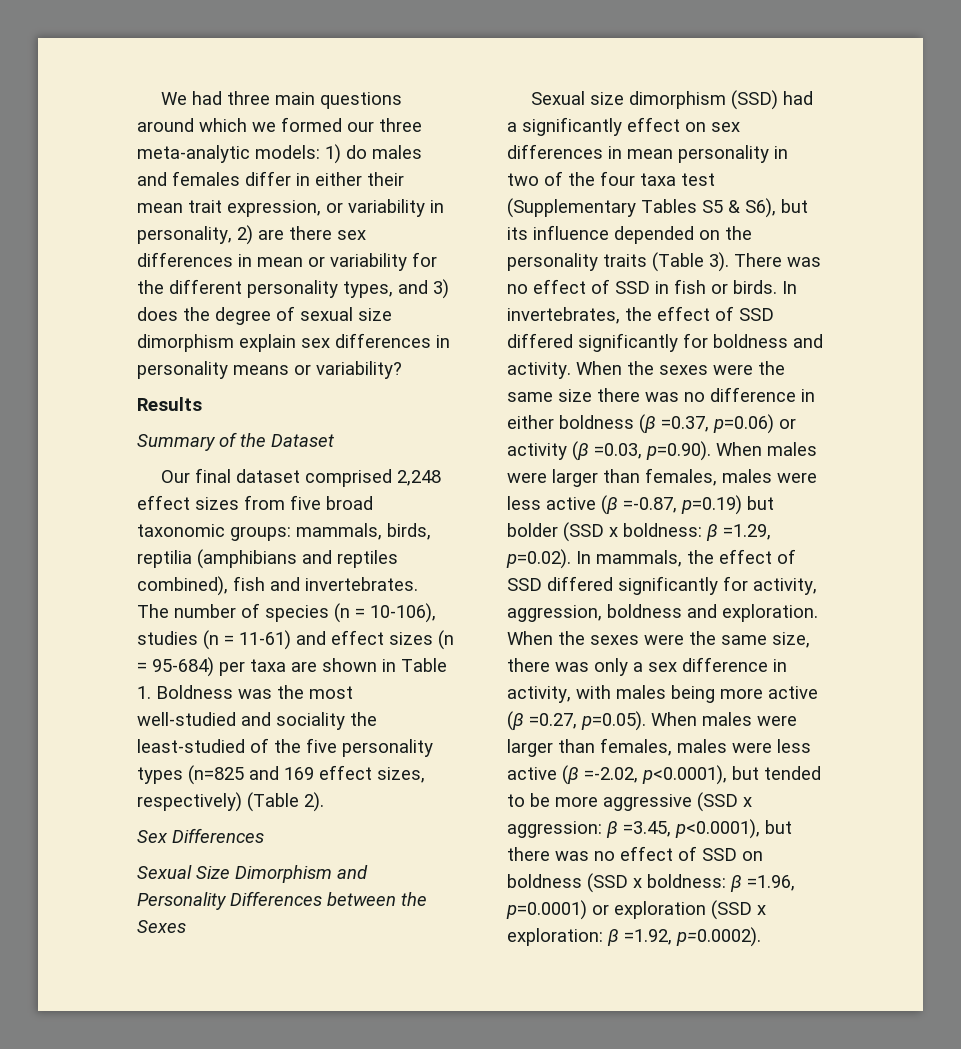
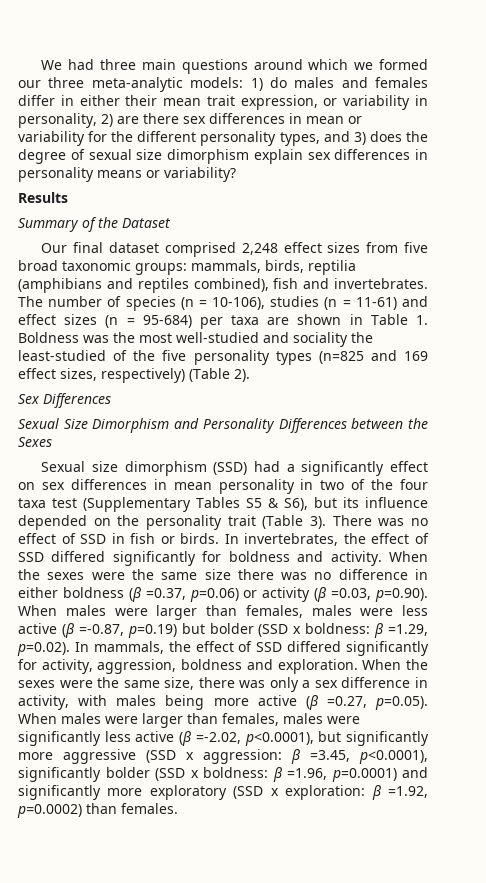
[603,254,647,267] traits -> [227,515,256,526] trait
(772, 747) none -> [18,731,101,746] significantly
[764,766,821,780] [507,793,550,807] tended to be -> [346,731,429,746] significantly
[765,820,792,834] [507,846,763,861] [507,874,582,888] but there was no effect of SSD on boldness -> [18,767,150,782] significantly bolder
[592,901,706,919] or exploration -> [402,767,428,778] [18,785,227,800] and significantly more exploratory
[676,927,761,947] p=0.0002). -> [17,803,178,818] p=0.0002) than females.

